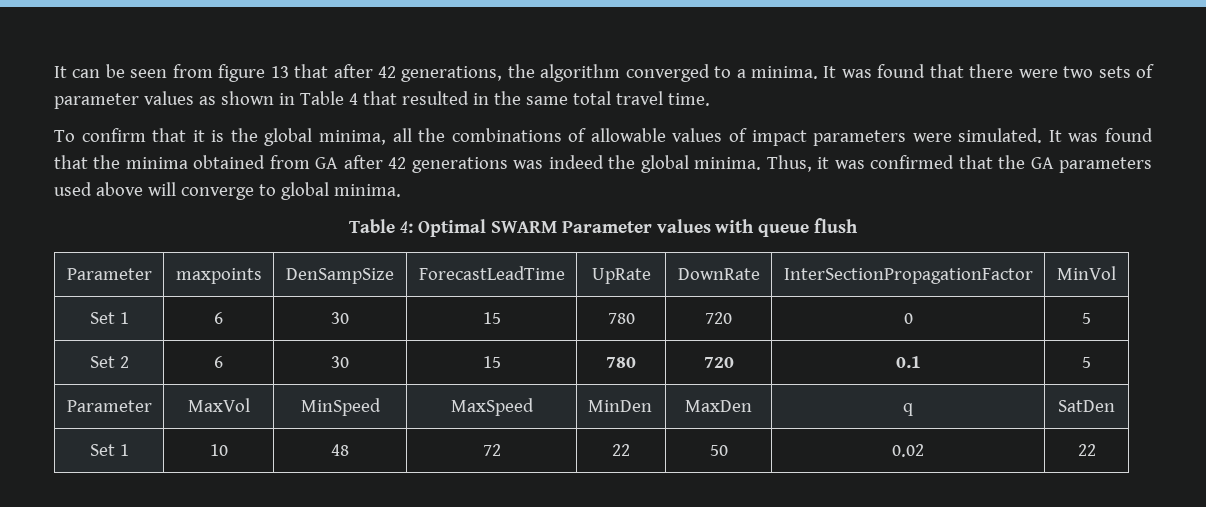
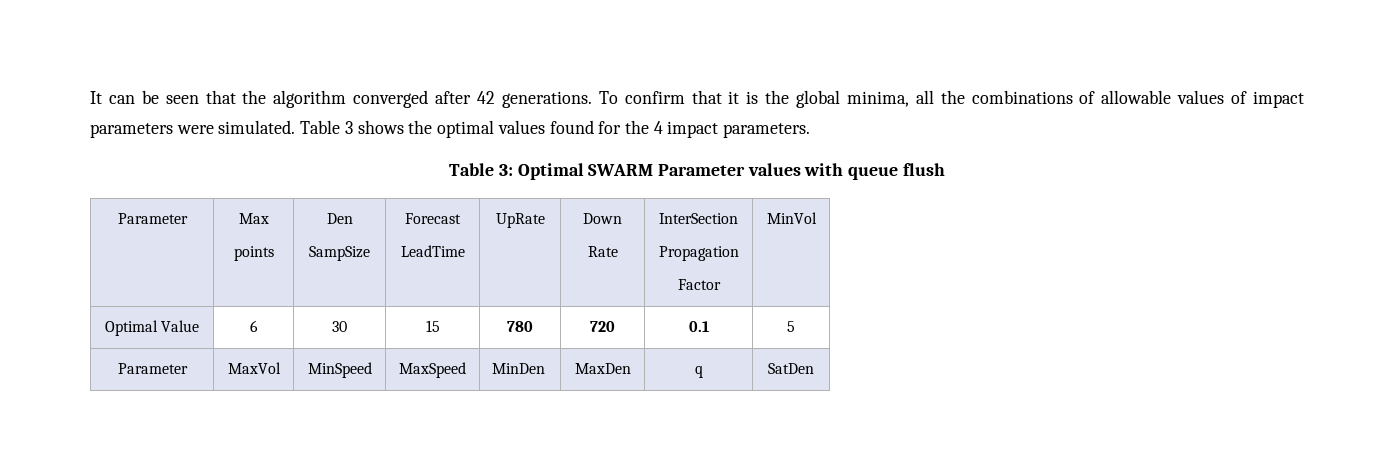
[172,64,1155,82] [54,91,710,109] from figure 13 that after 42 generations, the algorithm converged to a minima. It was found that there were two sets of parameter values as shown in Table 4 that resulted in the same total travel time. // -> [205,90,592,108] that the algorithm converged after 42 generations.
[1048,128,1153,142] [54,155,1152,173] [54,182,401,200] [348,219,413,233] It was found that the minima obtained from GA after 42 generations was indeed the global minima. Thus, it was confirmed that the GA parameters used above will converge to global minima. // Table 4: -> [300,120,811,138] [449,163,513,176] Table 3 shows the optimal values found for the 4 impact parameters. // Table 3:
[175,268,262,284] [286,268,394,284] [418,266,565,280] [591,268,651,284] [677,268,760,280] [783,268,1033,284] [1057,266,1116,280] [89,312,129,324] [213,312,223,324] [331,312,349,324] [482,312,501,324] [607,313,635,324] [705,312,732,324] [903,313,913,324] [1082,313,1091,324] [89,356,129,368] maxpoints | DenSampSize | ForecastLeadTime | UpRate | DownRate | InterSectionPropagationFactor | MinVol // Set 1 | 6 | 30 | 15 | 780 | 720 | 0 | 5 // Set 2 -> [238,213,269,224] [233,246,274,261] [326,213,353,224] [309,246,370,261] [405,213,461,224] [400,245,465,257] [495,213,545,228] [583,213,622,224] [587,246,618,257] [659,213,738,224] [658,246,739,261] [677,279,721,290] [766,212,817,224] [104,320,200,336] Max // points | Den // SampSize | Forecast // LeadTime | UpRate | Down // Rate | InterSection // Propagation // Factor | MinVol // Optimal Value
[89,444,129,456] [209,444,228,456] [331,444,349,456] [482,444,501,456] [612,444,630,456] [709,445,728,456] [892,444,924,457] [1077,444,1096,456] // Set 1 | 10 | 48 | 72 | 22 | 50 | 0.02 | 22 -> (814, 368) none

